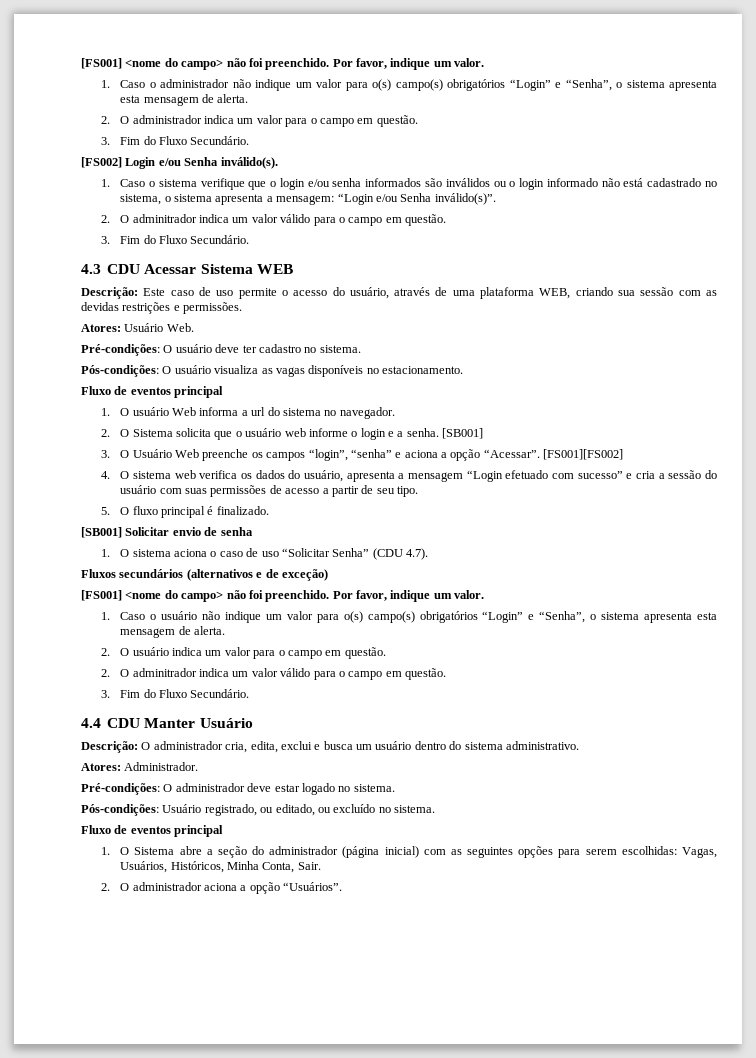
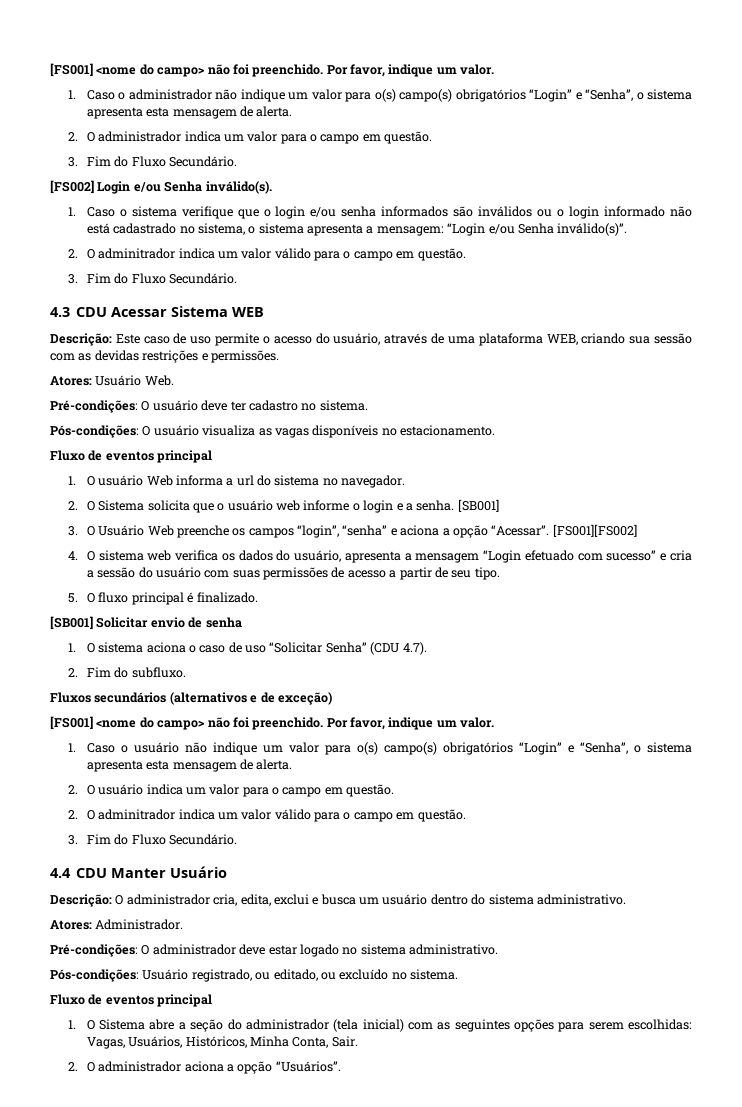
(429, 554) none -> [68,667,186,678] // 2. Fim do subfluxo.
[353,784,395,792] sistema. -> [360,944,498,955] sistema administrativo.
[342,846,380,858] (página -> [333,1019,359,1032] (tela

